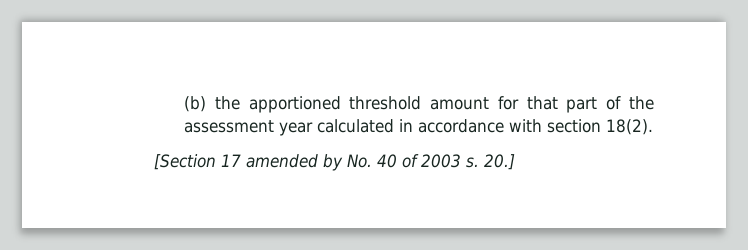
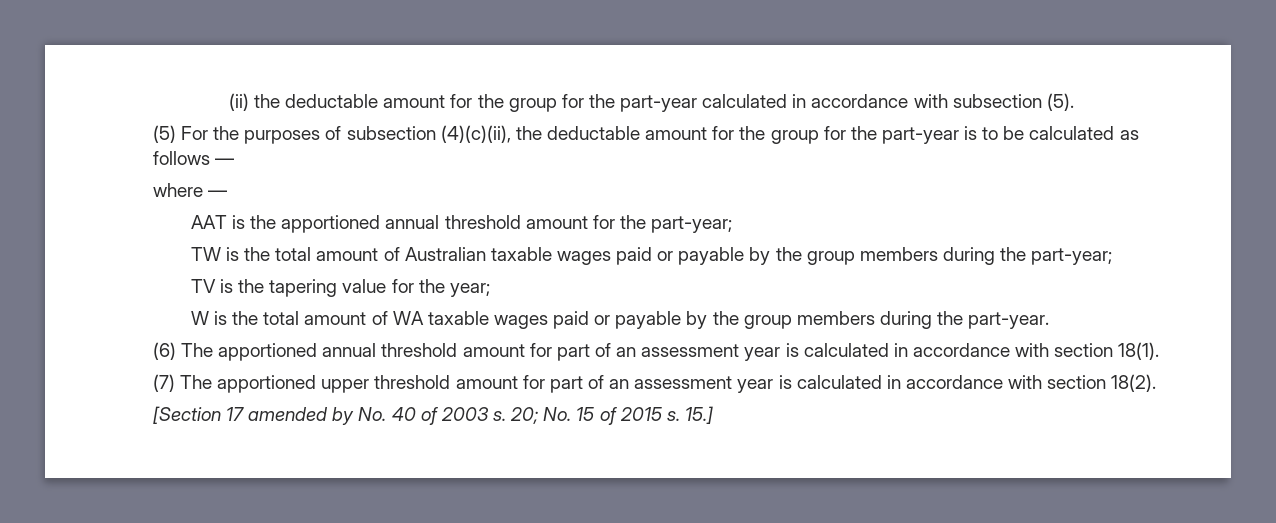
[184,96,207,112] (b) -> [228,93,1074,112] [152,125,1139,144] [152,151,235,165] [152,183,228,197] [190,215,246,229] (ii) the deductable amount for the group for the part-year calculated in accordance with subsection (5). // (5) For the purposes of subsection (4)(c)(ii), the deductable amount for the group for the part-year is to be calculated as follows — // where — // AAT is
[349,96,654,113] [184,120,314,136] threshold amount for that part of the assessment year -> [385,215,733,233] [190,247,1113,265] [190,279,490,297] [190,311,1050,329] [152,342,1160,361] [152,374,792,393] annual threshold amount for the part-year; // TW is the total amount of Australian taxable wages paid or payable by the group members during the part-year; // TV is the tapering value for the year; // W is the total amount of WA taxable wages paid or payable by the group members during the part-year. // (6) The apportioned annual threshold amount for part of an assessment year is calculated in accordance with section 18(1). // (7) The apportioned upper threshold amount for part of an assessment year is
[484,154,516,170] 20.] -> [510,406,713,425] 20; No. 15 of 2015 s. 15.]

